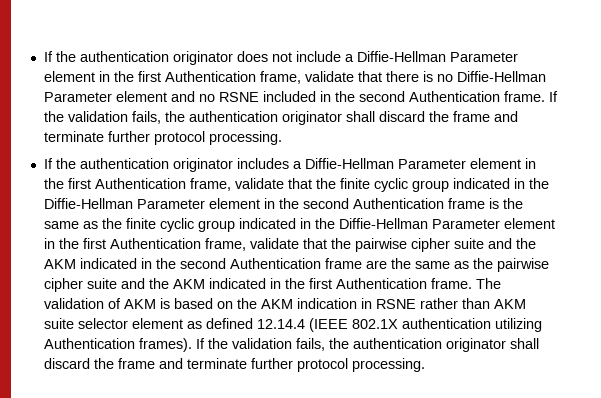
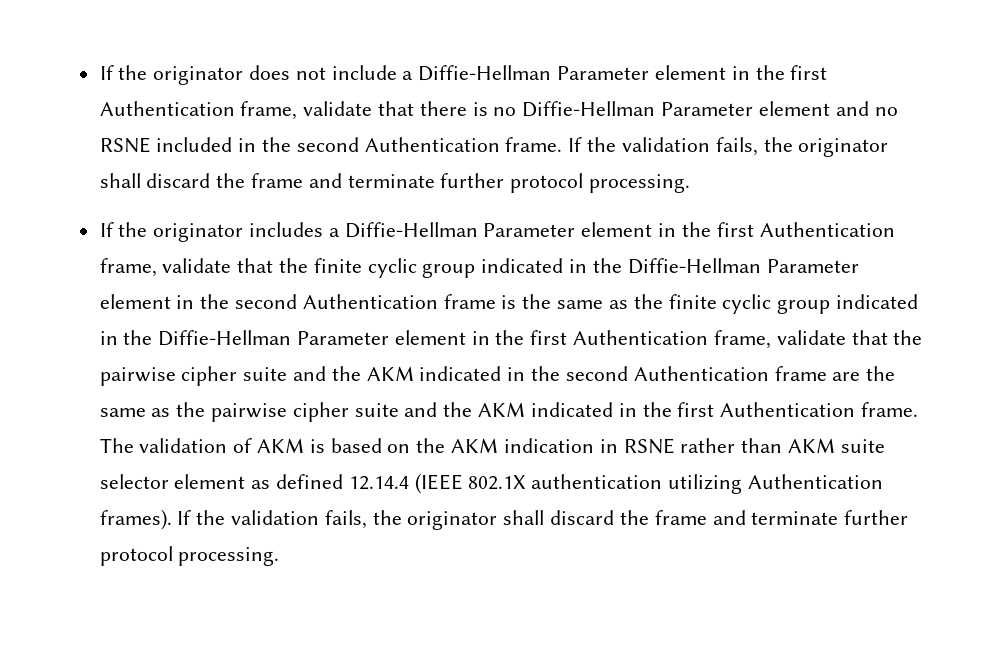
[43,51,169,62] If the authentication -> [99,65,148,80] If the
[188,111,278,122] authentication -> (793, 144) none
[79,158,169,169] authentication -> (148, 229) none
[352,338,442,349] authentication -> (402, 517) none

